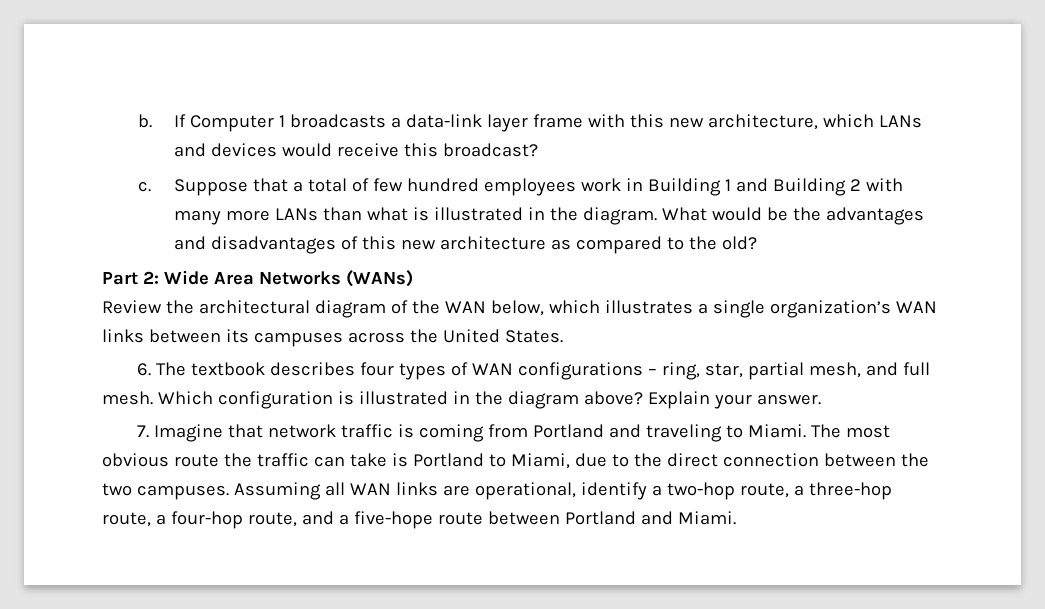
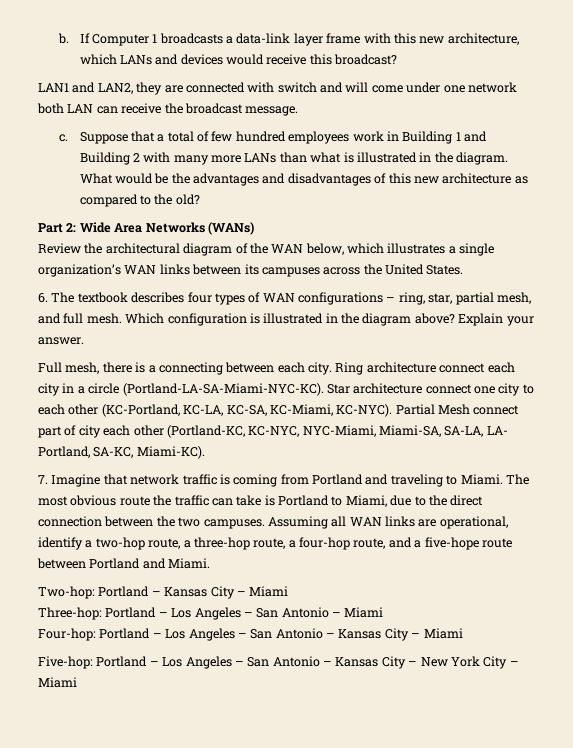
(539, 150) none -> [38,82,517,95] [37,103,299,116] // LAN1 and LAN2, they are connected with switch and will come under one network both LAN can receive the broadcast message.
(821, 399) none -> [38,362,515,375] [38,383,534,396] [38,404,520,417] [38,425,508,438] [38,446,205,459] // Full mesh, there is a connecting between each city. Ring architecture connect each city in a circle (Portland-LA-SA-Miami-NYC-KC). Star architecture connect one city to each other (KC-Portland, KC-LA, KC-SA, KC-Miami, KC-NYC). Partial Mesh connect part of city each other (Portland-KC, KC-NYC, NYC-Miami, Miami-SA, SA-LA, LA- Portland, SA-KC, Miami-KC).
(736, 518) none -> [38,586,289,599] [38,607,384,620] [38,628,463,641] [38,656,519,669] [38,677,77,688] // Two-hop: Portland – Kansas City – Miami // Three-hop: Portland – Los Angeles – San Antonio – Miami // Four-hop: Portland – Los Angeles – San Antonio – Kansas City – Miami // Five-hop: Portland – Los Angeles – San Antonio – Kansas City – New York City – Miami

